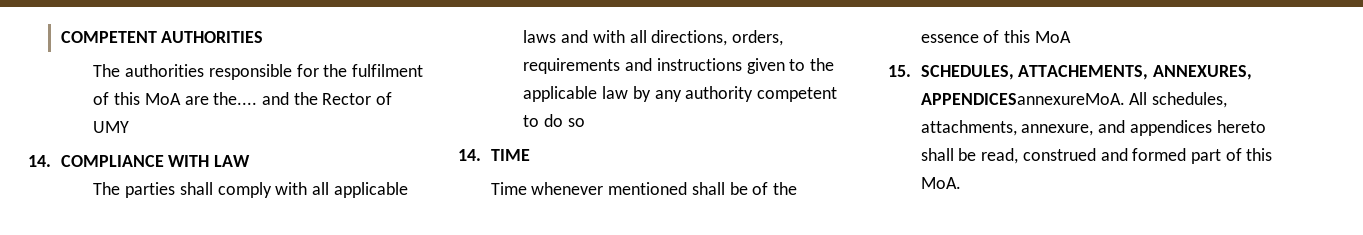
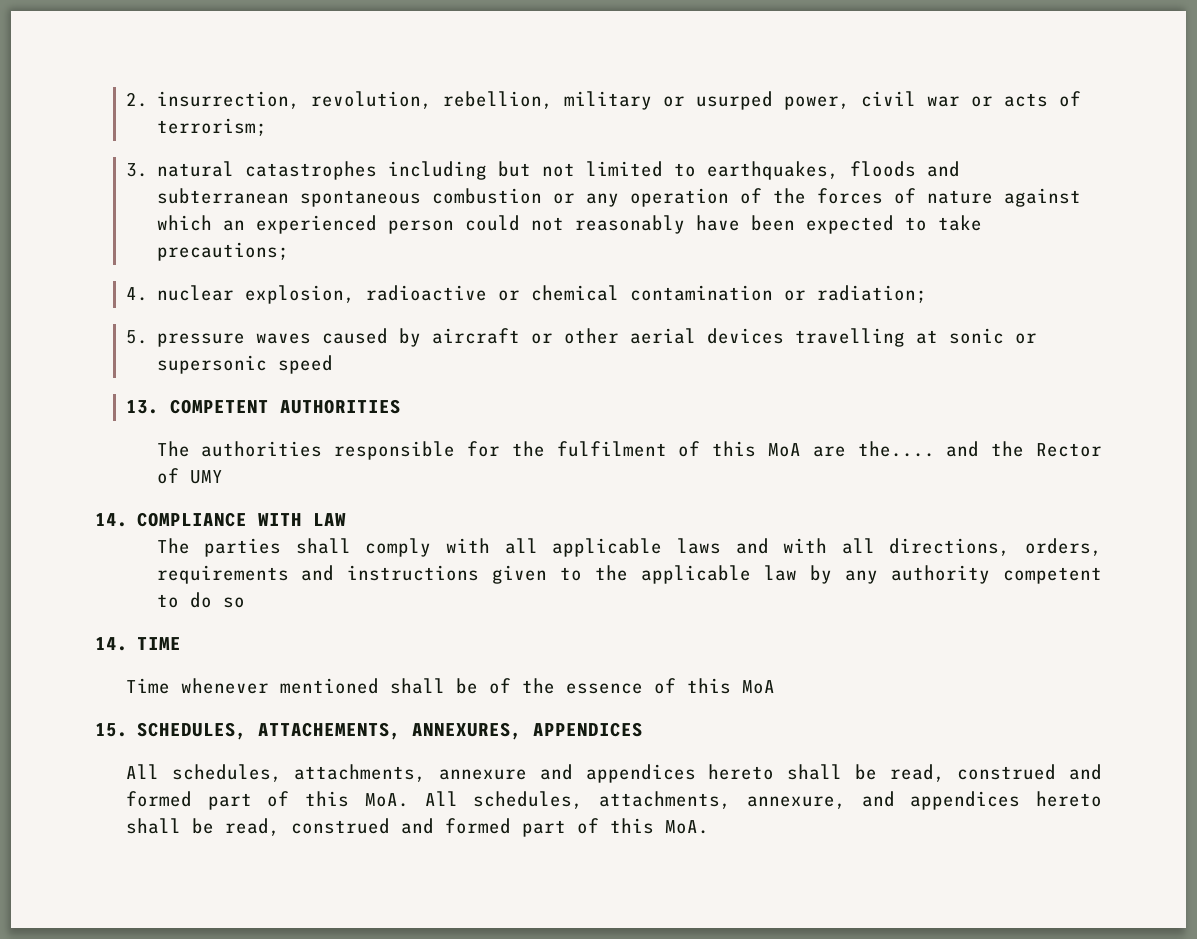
(60, 37) none -> [125,91,1082,110] [157,118,268,136] [125,161,961,180] [157,188,1082,207] [157,215,983,234] [157,242,290,261] [125,285,928,304] [125,328,1038,347] [157,355,334,374] [125,400,159,414] 2. insurrection, revolution, rebellion, military or usurped power, civil war or acts of terrorism; // 3. natural catastrophes including but not limited to earthquakes, floods and subterranean spontaneous combustion or any operation of the forces of nature against which an experienced person could not reasonably have been expected to take precautions; // 4. nuclear explosion, radioactive or chemical contamination or radiation; // 5. pressure waves caused by aircraft or other aerial devices travelling at sonic or supersonic speed // 13.
[920,93,1125,105] APPENDICESannexureMoA. -> [533,722,644,737] [125,764,1102,783] [125,791,409,810] APPENDICES // All schedules, attachments, annexure and appendices hereto shall be read, construed and formed part of this MoA.

